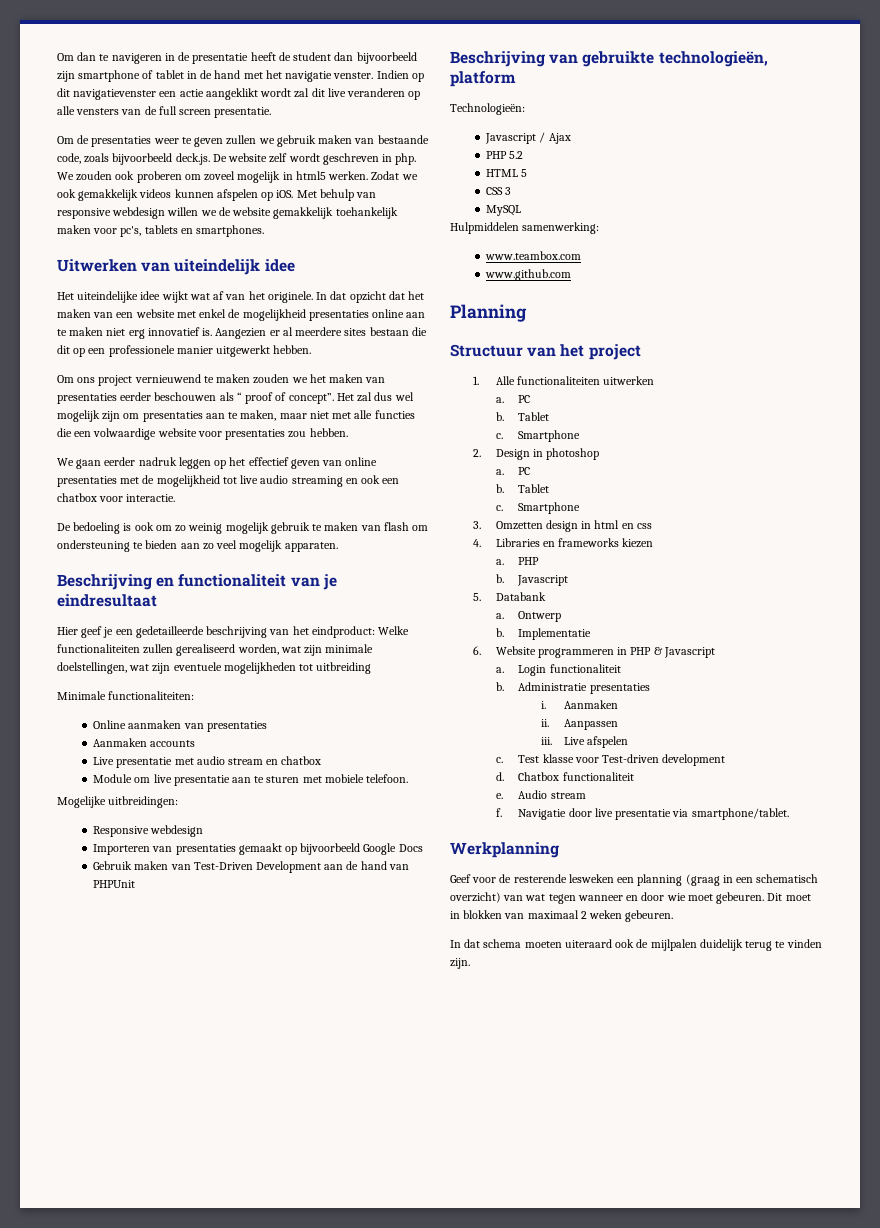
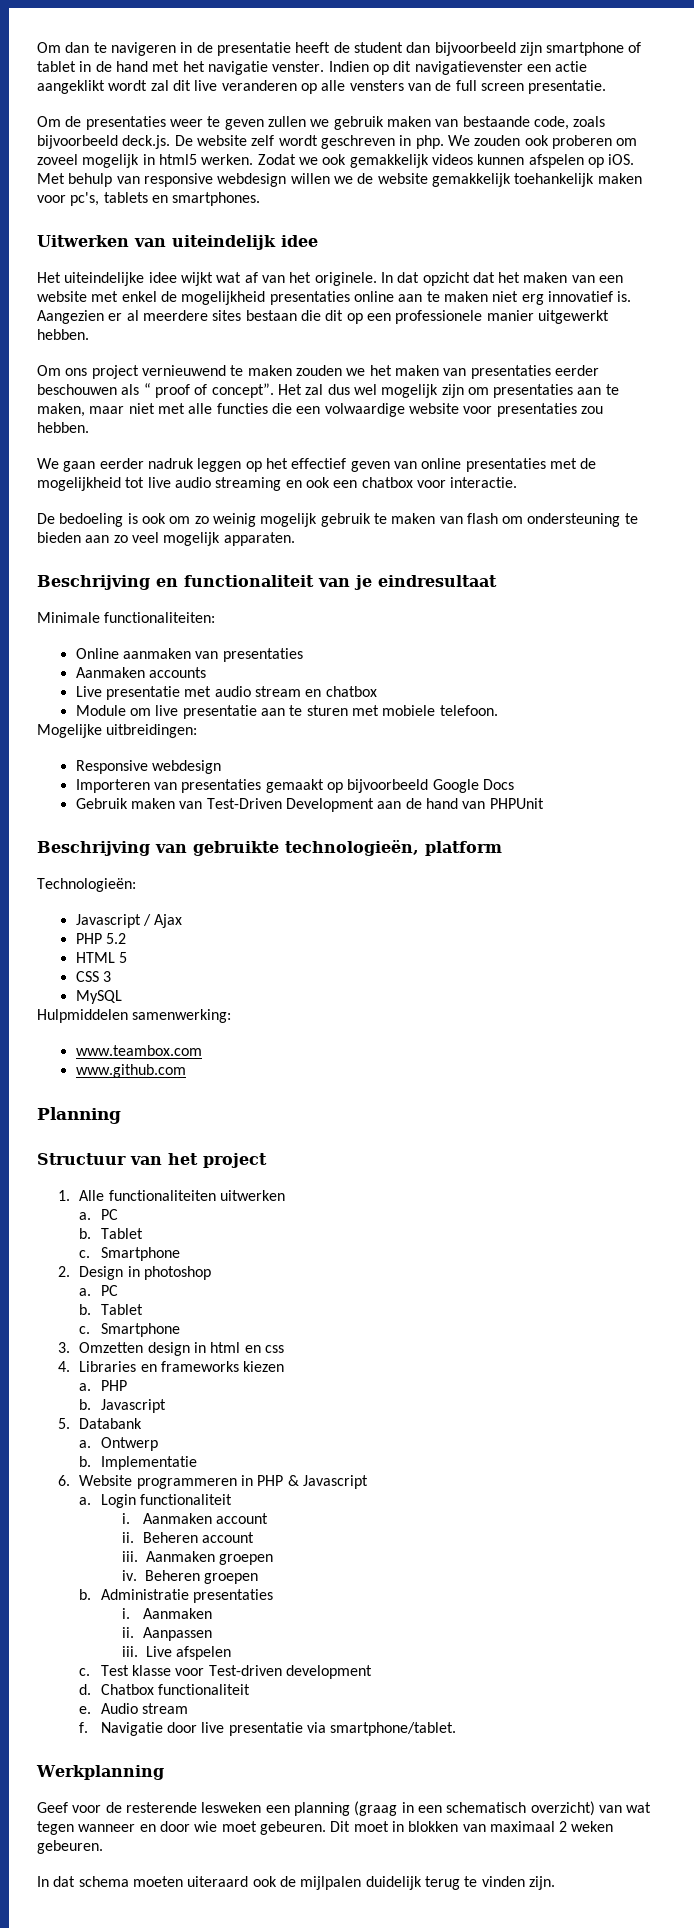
[57,626,410,638] [57,644,374,656] [57,662,372,674] // Hier geef je een gedetailleerde beschrijving van het eindproduct: Welke functionaliteiten zullen gerealiseerd worden, wat zijn minimale doelstellingen, wat zijn eventuele mogelijkheden tot uitbreiding -> (497, 581) none
(621, 668) none -> [121,1513,269,1524] [121,1532,255,1543] [121,1551,274,1565] [121,1570,259,1584] // i. Aanmaken account // ii. Beheren account // iii. Aanmaken groepen // iv. Beheren groepen

